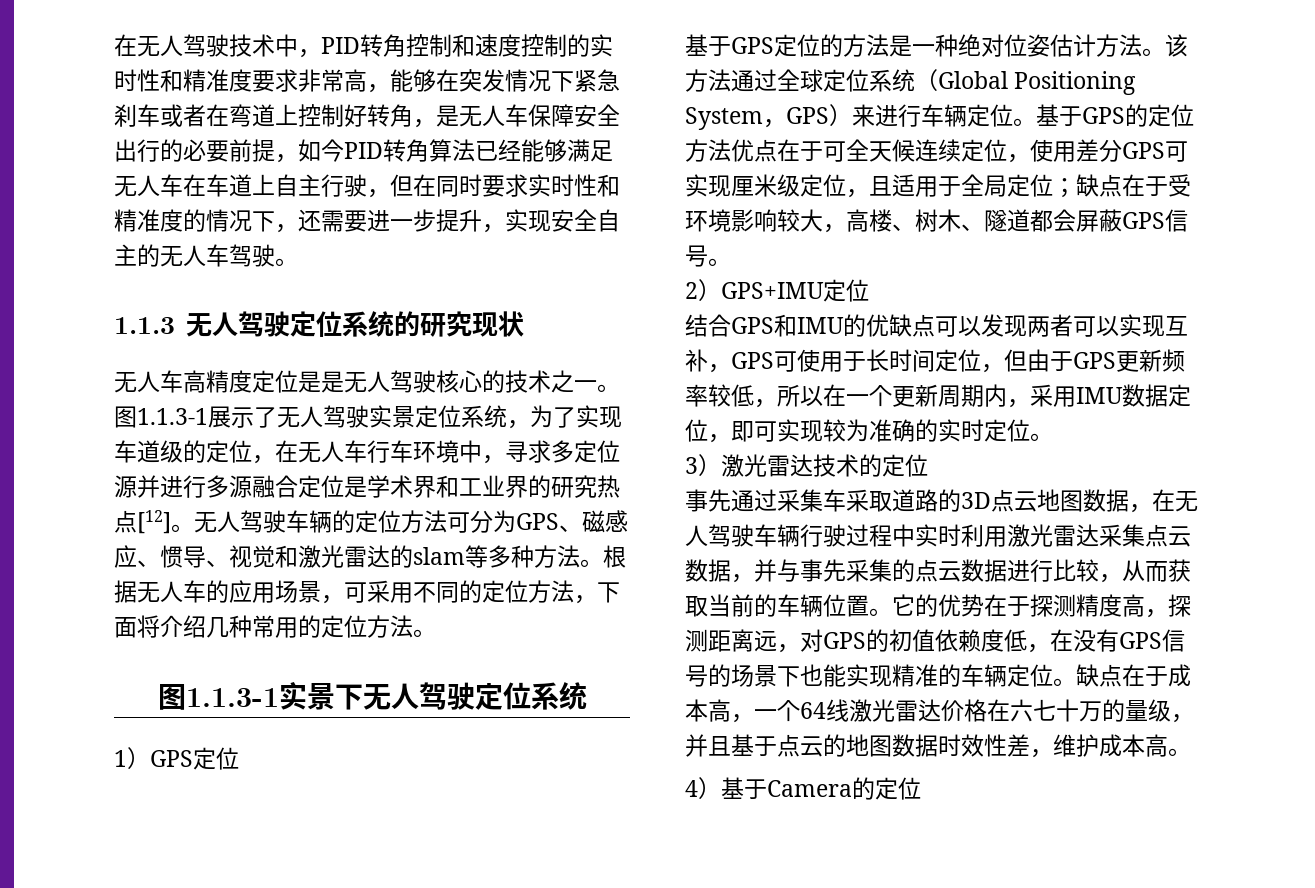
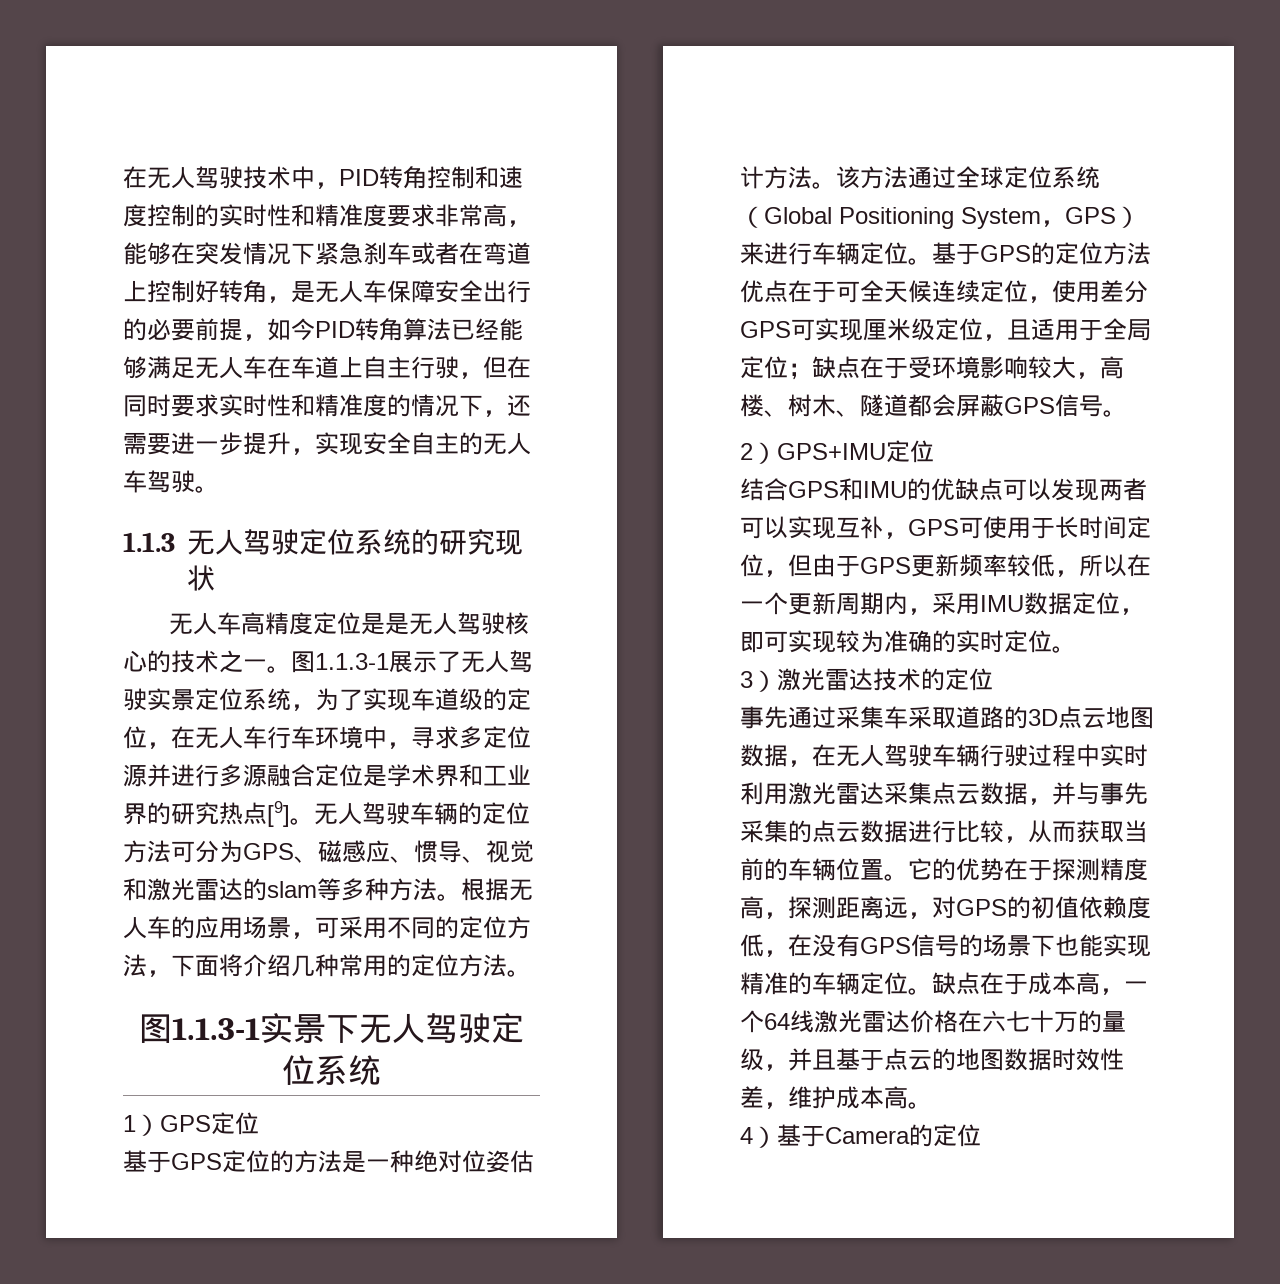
[137,510,171,534] [12] -> [267,801,290,827] [9]

